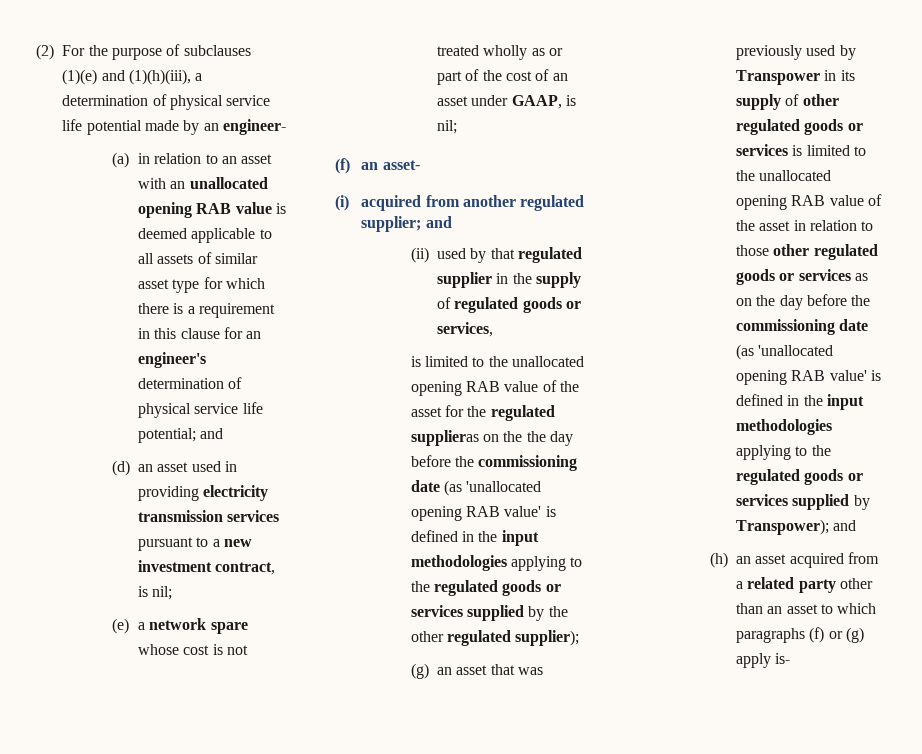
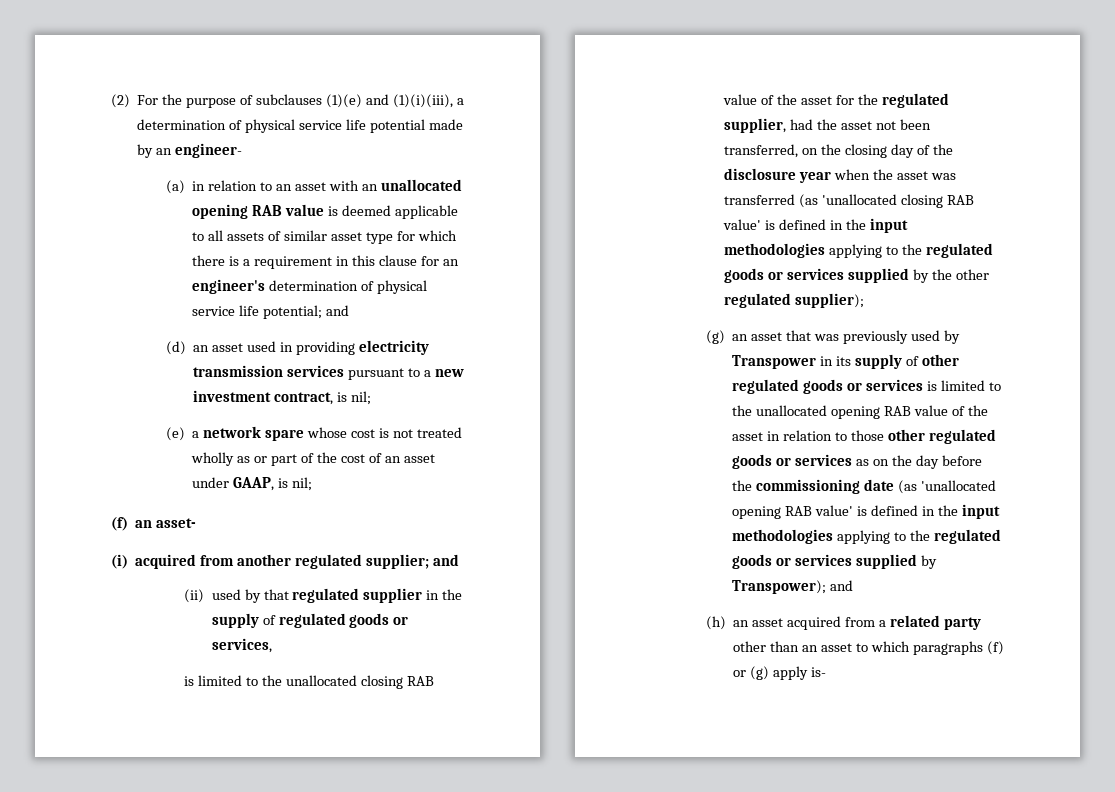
[128,69,191,85] (1)(h)(iii), -> [392,94,453,108] (1)(i)(iii),
[410,381,462,396] opening -> [361,675,404,689] closing
[410,430,573,446] [410,455,578,471] [410,480,542,496] [410,506,462,521] supplieras on the the day before the commissioning date (as 'unallocated opening -> [724,118,932,133] [724,144,953,158] [724,168,957,183] [724,194,944,208] supplier, had the asset not been transferred, on the closing day of the disclosure year when the asset was transferred (as 'unallocated closing

